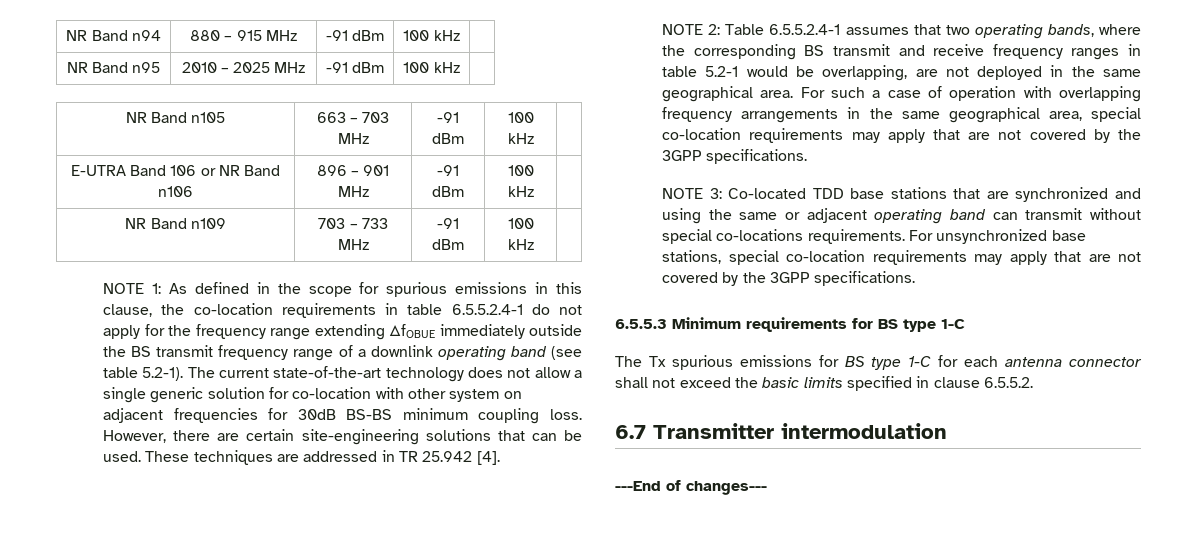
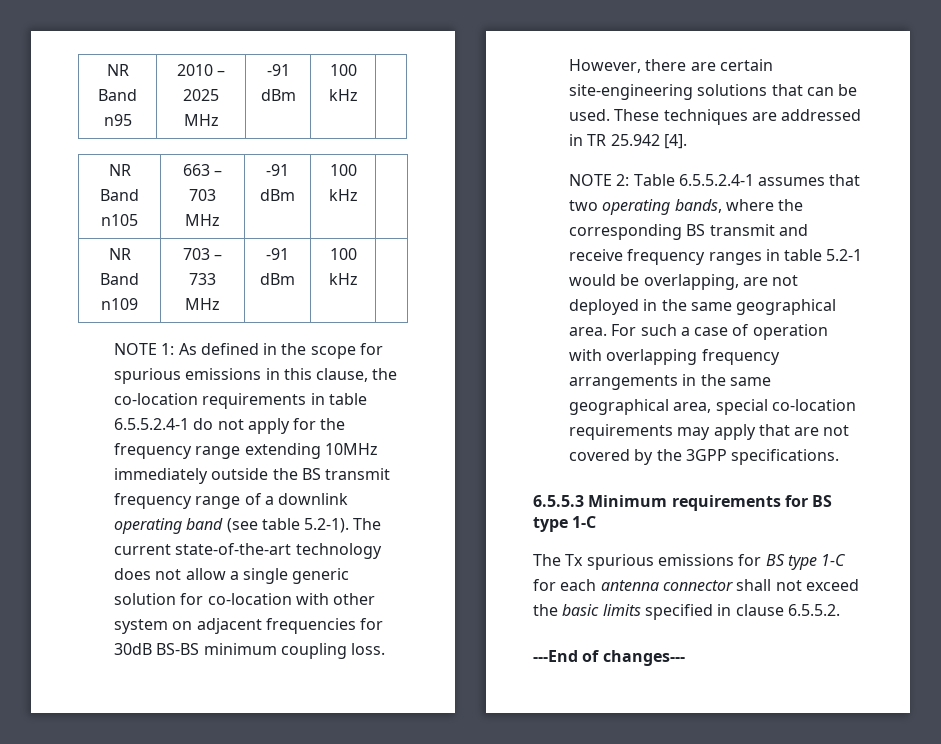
[66,30,161,41] [190,30,297,41] [325,30,385,41] [403,30,460,41] [66,62,128,73] NR Band n94 | 880 – 915 MHz | -91 dBm | 100 kHz | // NR Band -> [106,64,129,76] [98,89,137,101] NR Band
[70,165,281,176] [158,186,193,197] [316,165,390,176] [337,186,369,197] [437,165,459,176] [432,186,464,197] [507,165,534,176] [507,186,534,197] // E-UTRA Band 106 or NR Band n106 | 896 – 901 MHz | -91 dBm | 100 kHz | -> (358, 195) none
[389,324,436,338] ΔfOBUE -> [324,443,378,455] 10MHz
[662,187,1141,202] [662,208,1141,224] [662,229,1086,244] [662,250,1141,265] [662,271,916,286] // NOTE 3: Co-located TDD base stations that are synchronized and using the same or adjacent operating band can transmit without special co-locations requirements. For unsynchronized base stations, special co-location requirements may apply that are not covered by the 3GPP specifications. -> (840, 457) none
[615,423,947,439] // 6.7 Transmitter intermodulation -> (840, 610) none

